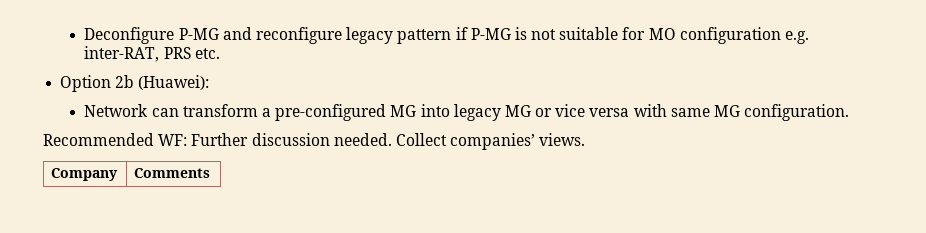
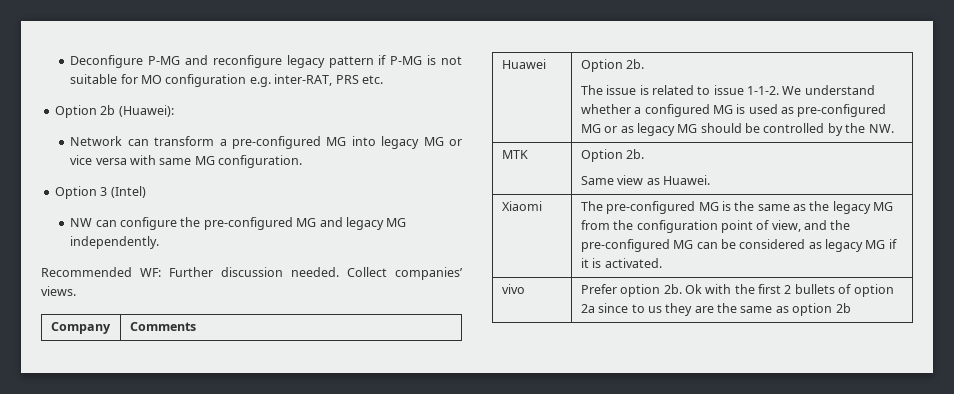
(850, 112) none -> [54,186,146,199] [70,217,407,230] [70,236,160,249] // Option 3 (Intel) // NW can configure the pre-configured MG and legacy MG independently.
(211, 173) none -> [501,59,546,69] [580,59,645,72] [580,85,875,95] [580,104,887,117] [580,123,894,136] [501,150,528,159] [580,149,645,162] [580,175,710,185] [501,201,542,211] [580,201,894,214] [580,220,851,233] [580,239,897,252] [580,258,662,268] [501,284,525,294] [580,284,894,297] [580,303,851,316] // Huawei | Option 2b. // The issue is related to issue 1-1-2. We understand whether a configured MG is used as pre-configured MG or as legacy MG should be controlled by the NW. // MTK | Option 2b. // Same view as Huawei. // Xiaomi | The pre-configured MG is the same as the legacy MG from the configuration point of view, and the pre-configured MG can be considered as legacy MG if it is activated. // vivo | Prefer option 2b. Ok with the first 2 bullets of option 2a since to us they are the same as option 2b

